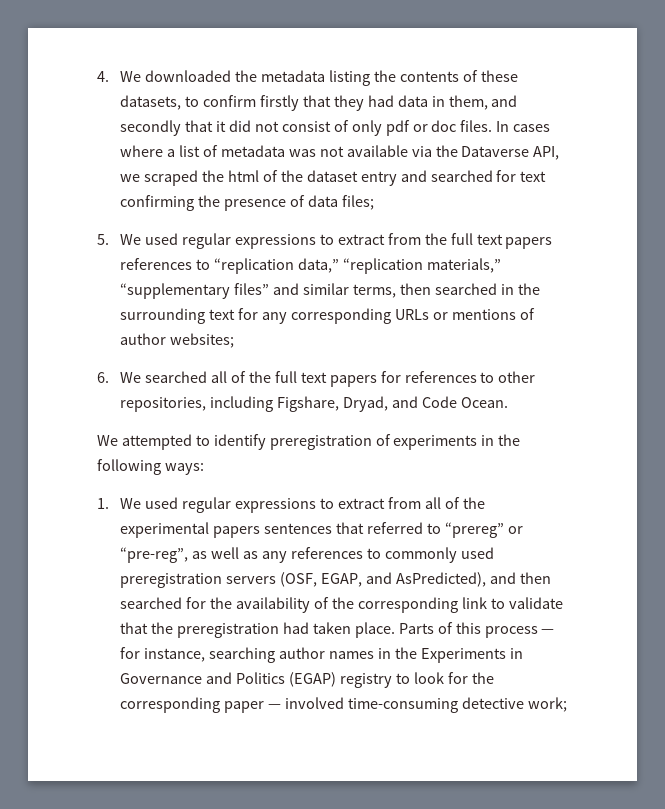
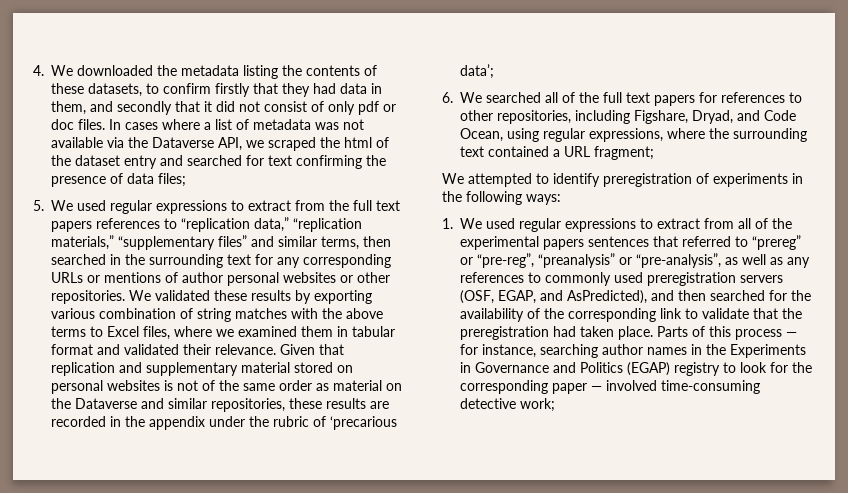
[170,333,235,348] websites; -> [227,272,390,286] [51,290,372,304] [51,308,383,322] [51,326,395,340] [51,344,344,355] [51,362,353,376] [51,380,402,394] [51,398,389,412] [51,416,397,430] [460,64,494,79] personal websites or other repositories. We validated these results by exporting various combination of string matches with the above terms to Excel files, where we examined them in tabular format and validated their relevance. Given that replication and supplementary material stored on personal websites is not of the same order as material on the Dataverse and similar repositories, these results are recorded in the appendix under the rubric of ‘precarious data’;
[460,397,508,408] Ocean. -> [460,128,807,142] [460,146,654,160] Ocean, using regular expressions, where the surrounding text contained a URL fragment;
(189, 555) none -> [538,253,721,268] “preanalysis” or “pre-analysis”,

